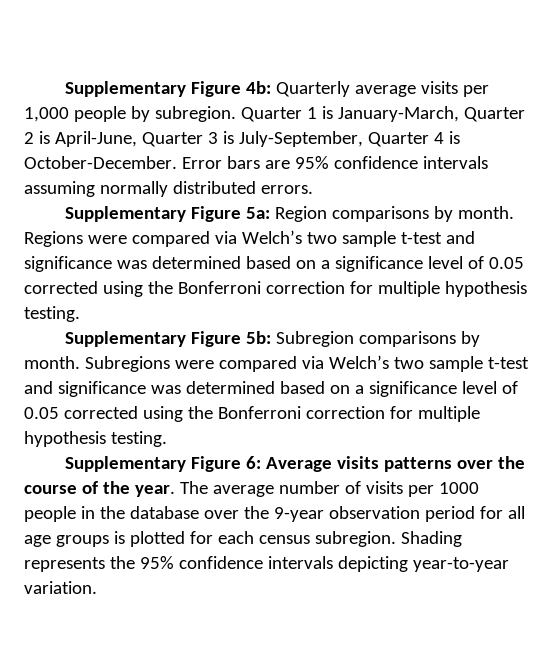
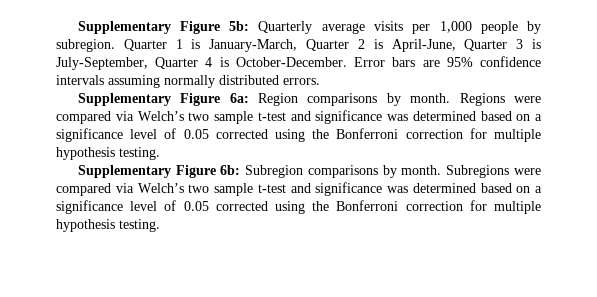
[64,81,271,97] Supplementary Figure 4b: -> [77,21,250,34] Supplementary Figure 5b:
[245,207,270,219] 5a: -> [229,93,249,103] 6a:
[245,331,271,344] 5b: -> [220,165,241,175] 6b:
[64,456,525,472] [24,481,479,497] [24,506,525,522] [24,531,462,547] [24,556,509,572] [24,581,97,594] // Supplementary Figure 6: Average visits patterns over the course of the year. The average number of visits per 1000 people in the database over the 9-year observation period for all age groups is plotted for each census subregion. Shading represents the 95% confidence intervals depicting year-to-year variation. -> (160, 225) none

